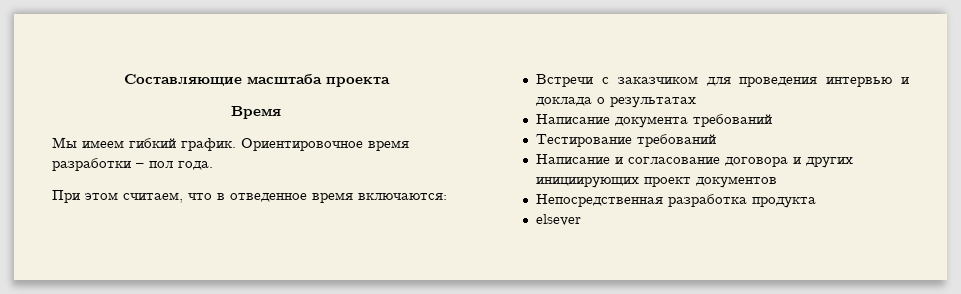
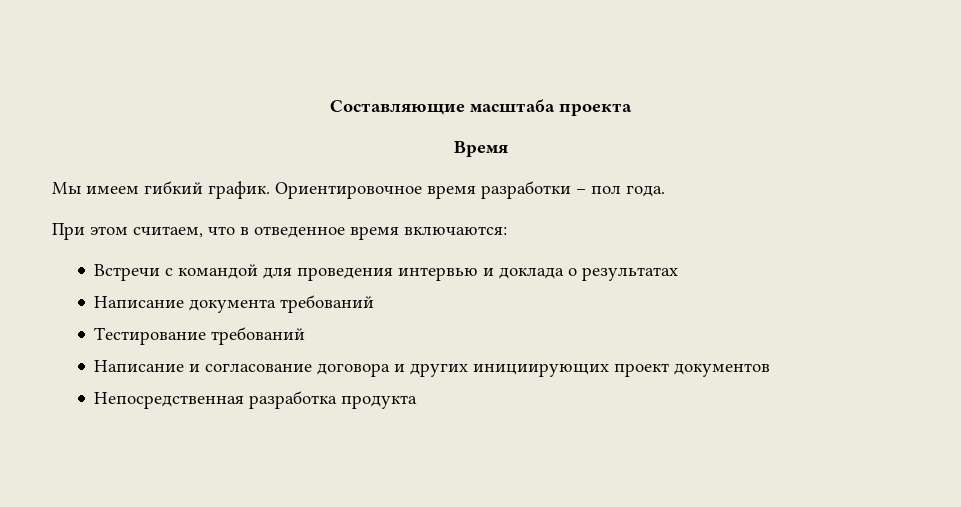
[617,76,698,84] заказчиком -> [178,264,259,279] командой
[536,214,582,226] // elsever -> (418, 402) none

